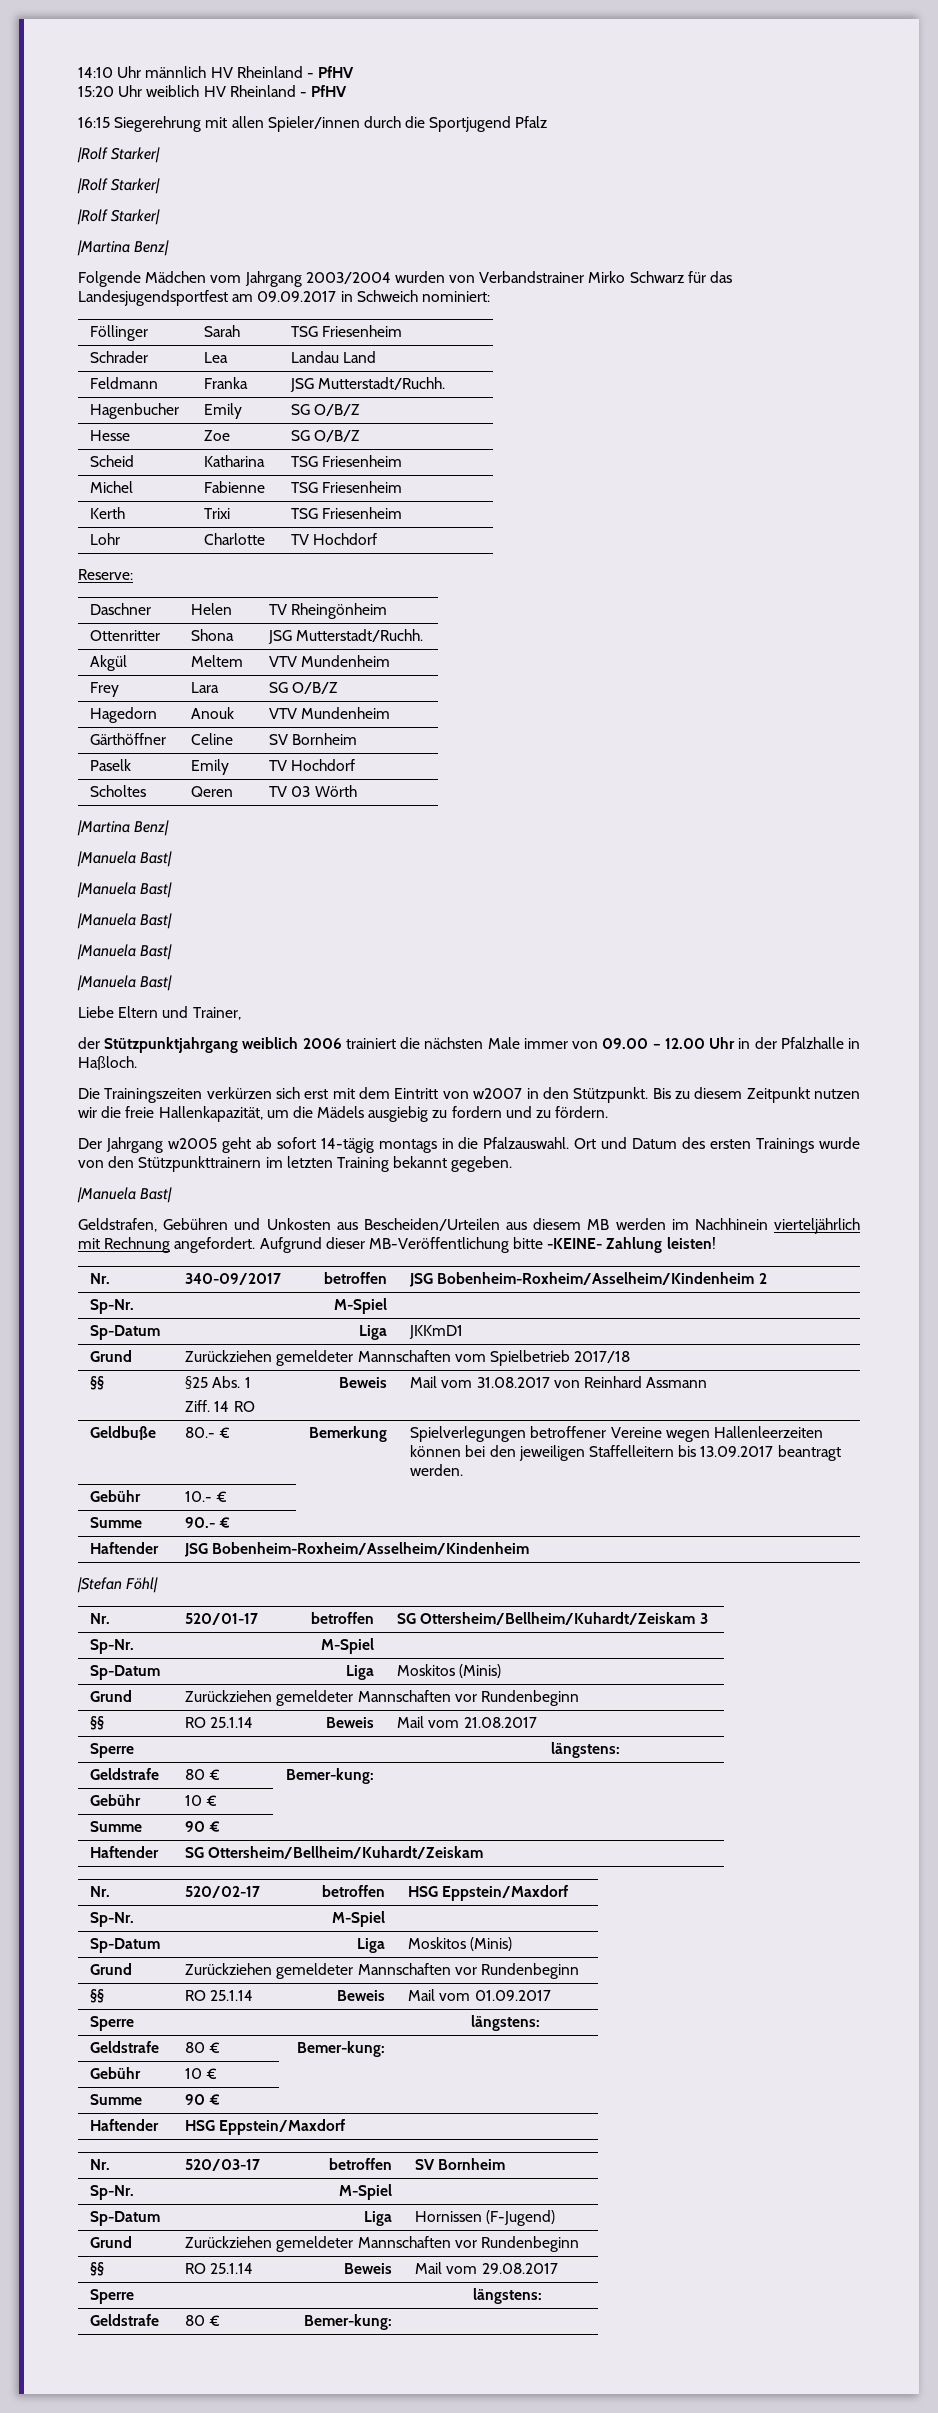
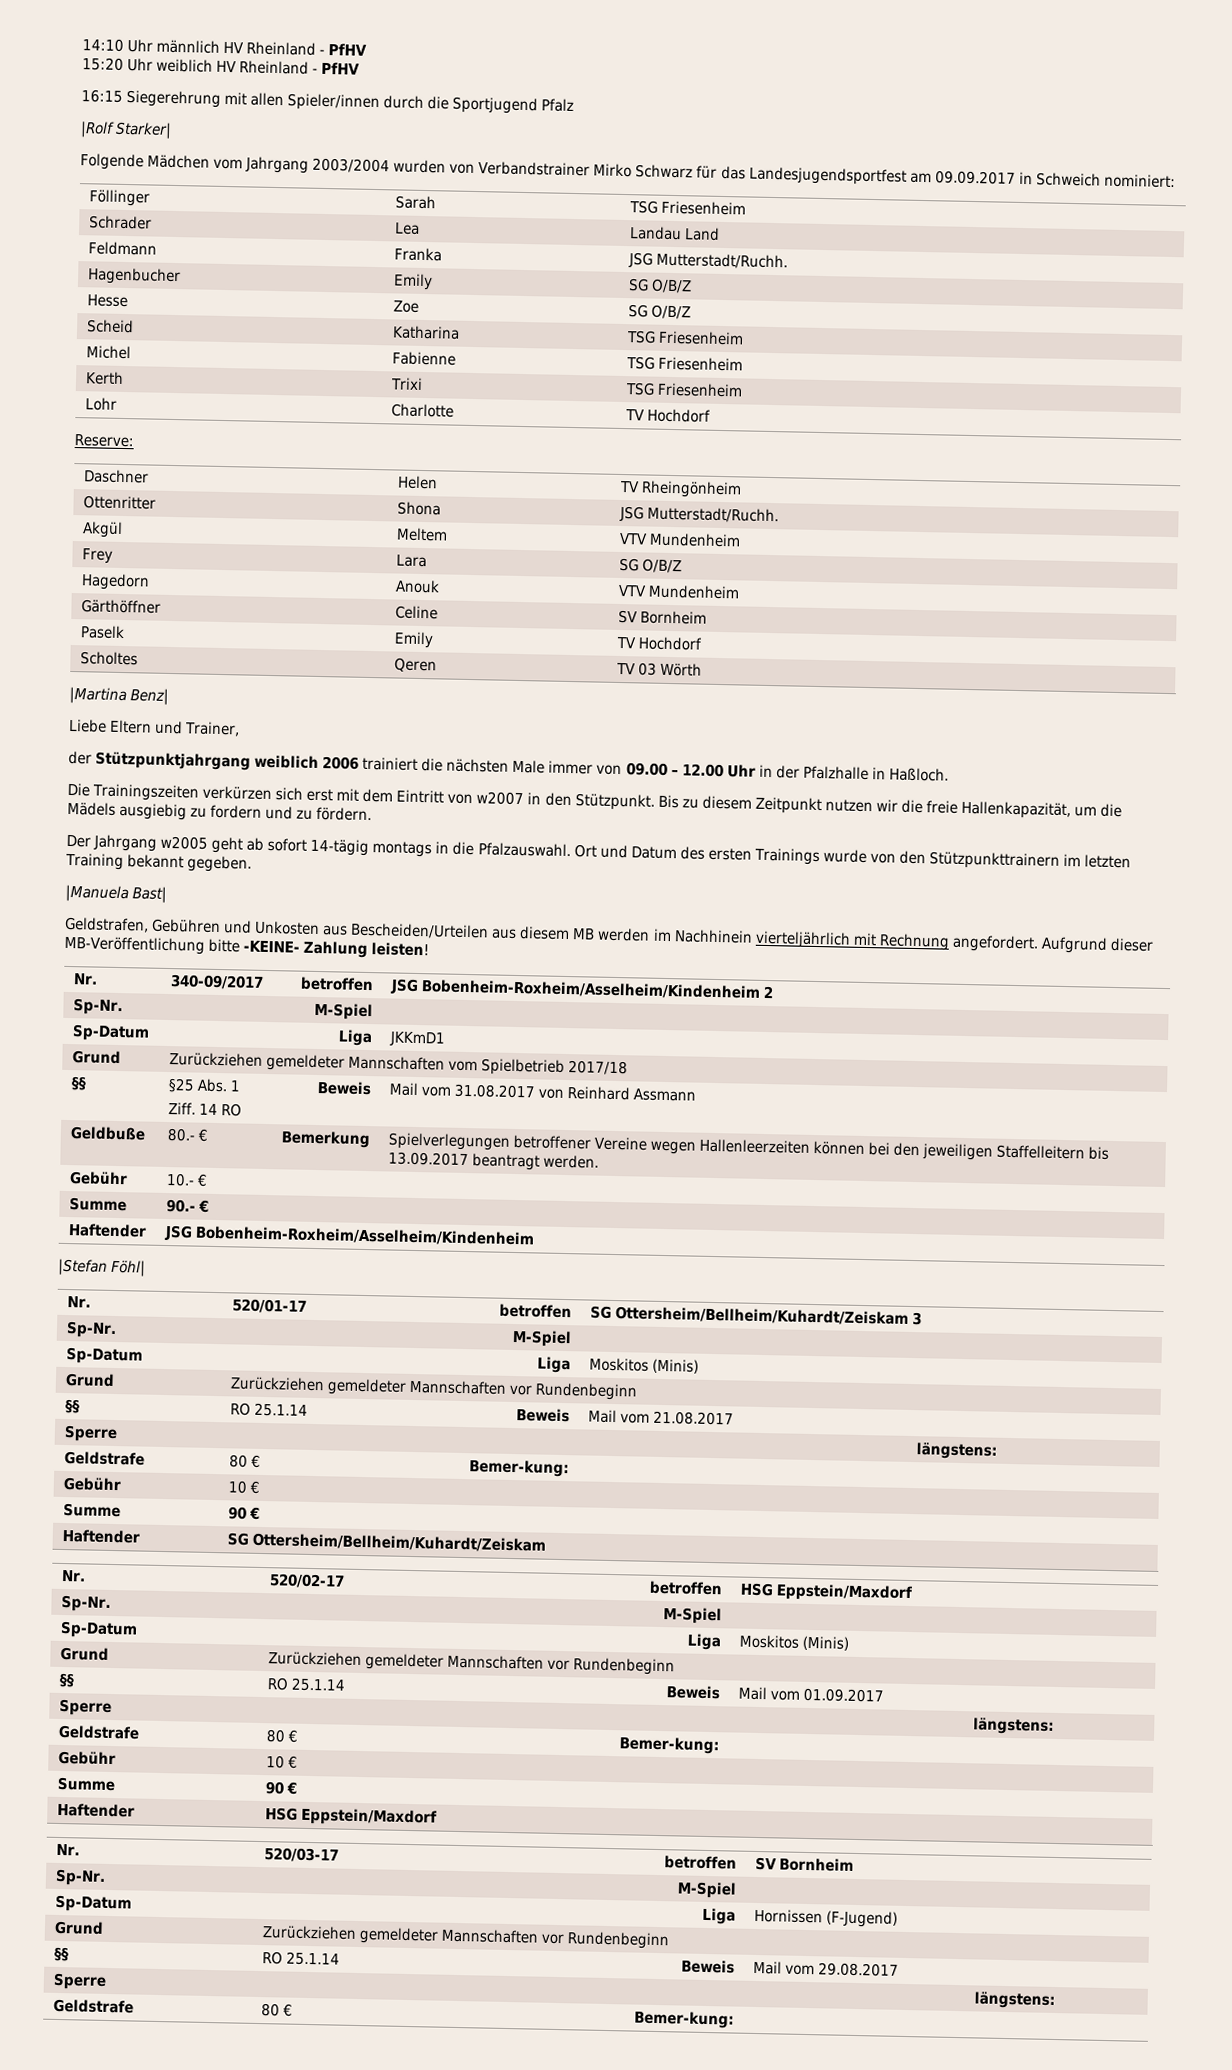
[77,178,161,194] [77,209,161,225] [77,240,170,256] // |Rolf Starker| // |Rolf Starker| // |Martina Benz| -> (173, 130) none
[77,851,173,867] [77,882,173,898] [77,913,173,929] [77,944,173,960] [77,975,173,991] // |Manuela Bast| // |Manuela Bast| // |Manuela Bast| // |Manuela Bast| // |Manuela Bast| -> (170, 696) none

